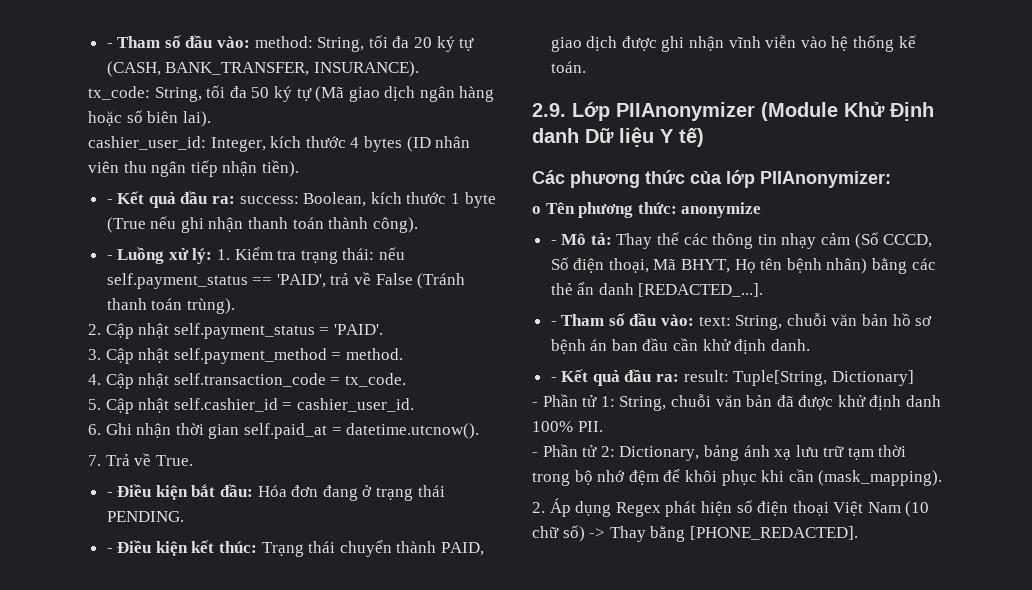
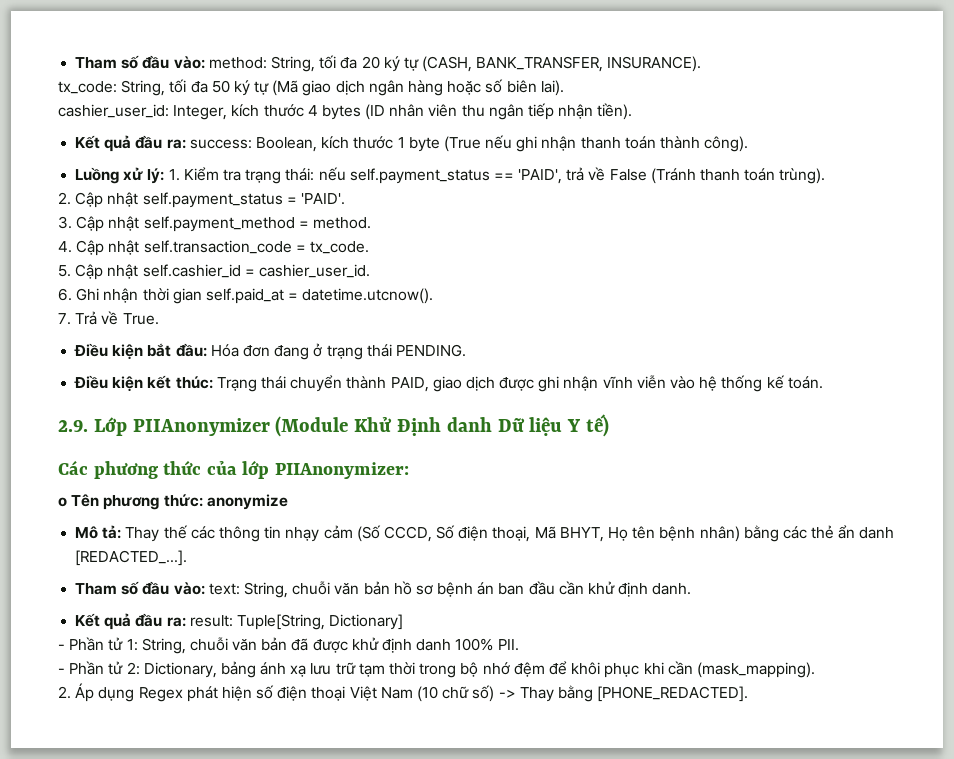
[106,43,113,48] - -> (75, 63) none
[106,199,113,204] - -> (633, 111) none
[106,255,113,260] - -> (749, 144) none
[106,492,113,497] - -> (159, 319) none
[106,548,113,553] - -> (466, 350) none
[550,240,557,245] - -> (288, 502) none
[550,321,557,326] - -> (188, 558) none
[550,377,557,382] - -> (692, 589) none

